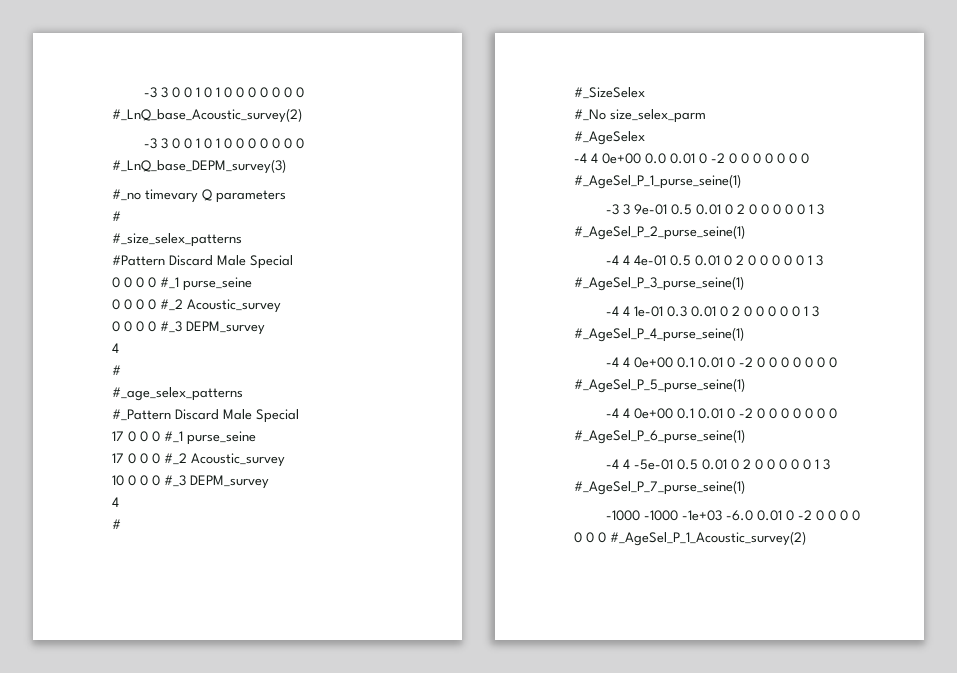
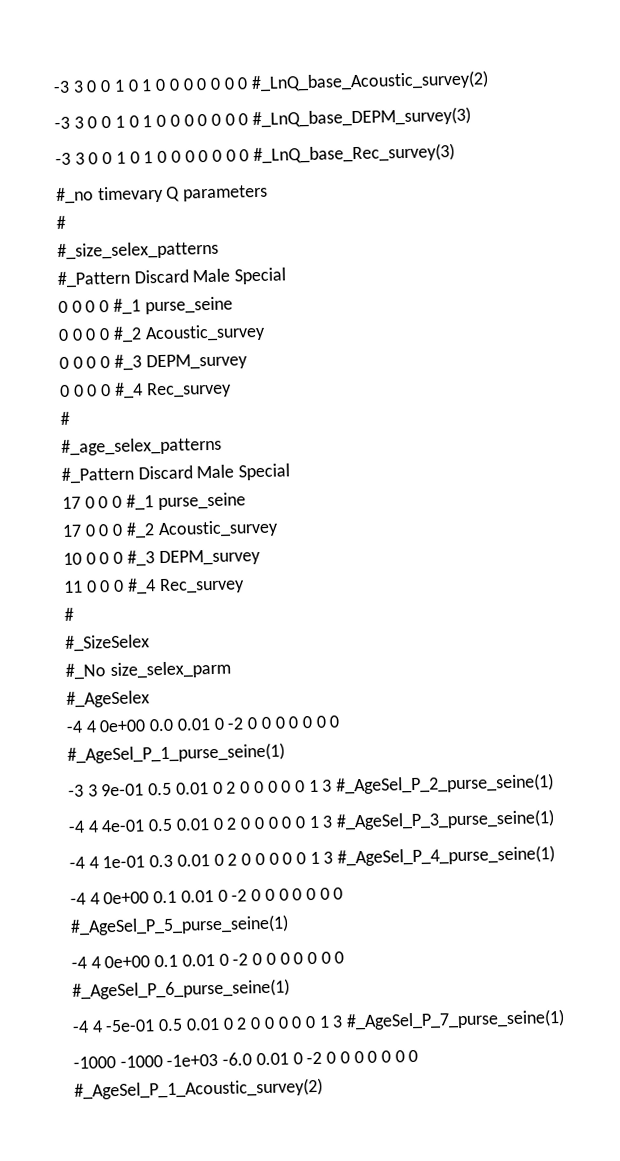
(286, 166) none -> [55,142,456,166] // -3 3 0 0 1 0 1 0 0 0 0 0 0 0 #_LnQ_base_Rec_survey(3)
[112,255,165,266] #Pattern -> [57,270,131,289] #_Pattern
[112,343,119,353] 4 -> [59,381,232,399] 0 0 0 0 #_4 Rec_survey
[112,497,119,507] 4 -> [63,577,245,595] 11 0 0 0 #_4 Rec_survey

